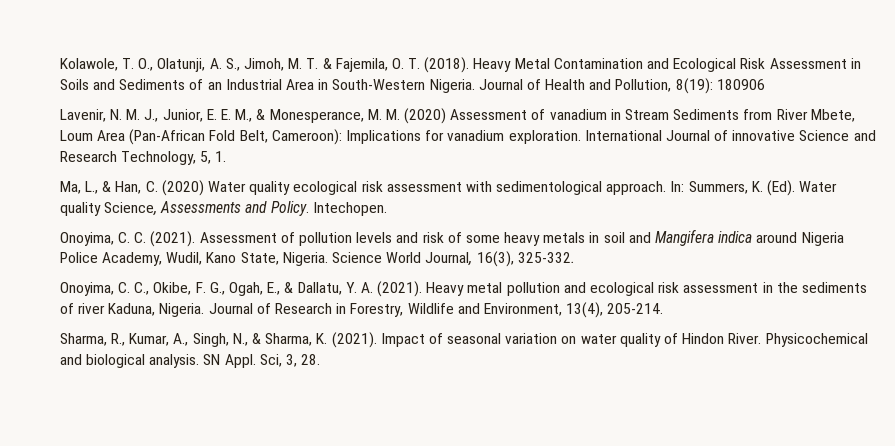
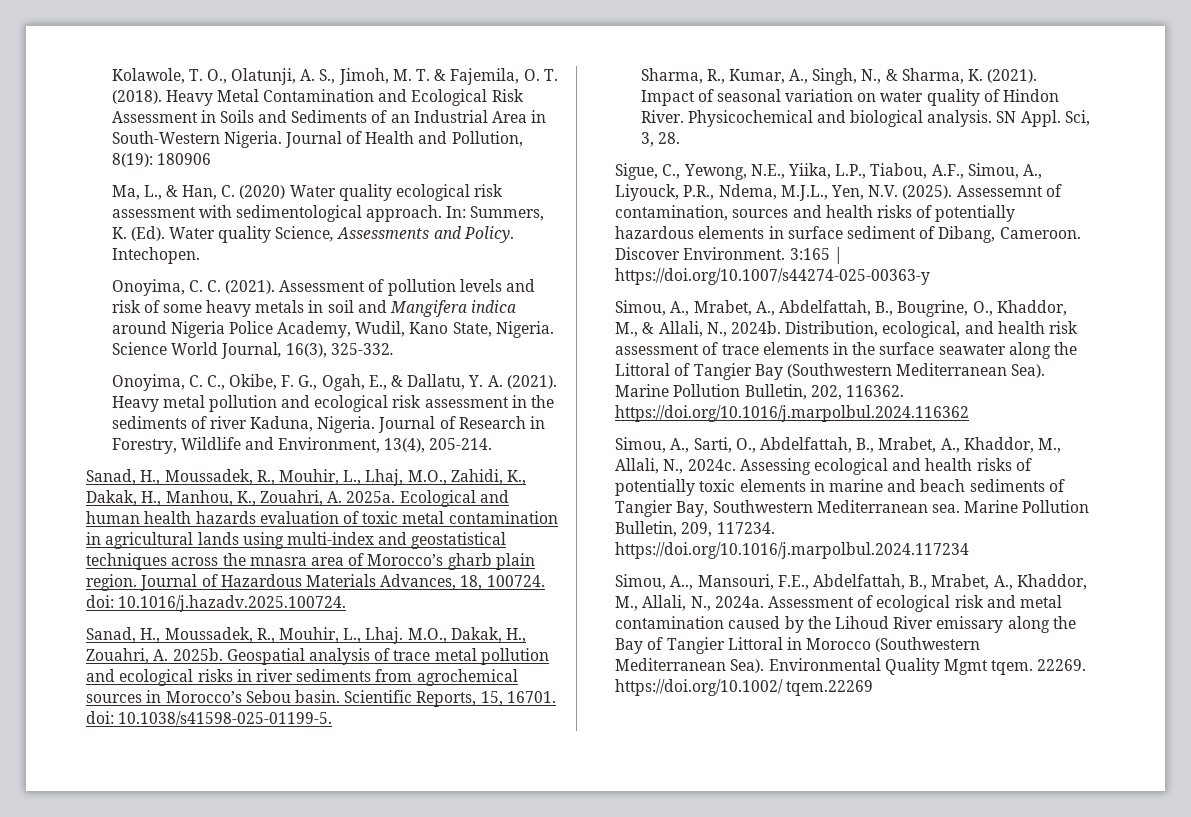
[59,108,855,124] [59,129,876,145] [59,151,227,165] // Lavenir, N. M. J., Junior, E. E. M., & Monesperance, M. M. (2020) Assessment of vanadium in Stream Sediments from River Mbete, Loum Area (Pan-African Fold Belt, Cameroon): Implications for vanadium exploration. International Journal of innovative Science and Research Technology, 5, 1. -> (211, 159) none
(664, 308) none -> [86,469,526,486] [86,490,509,507] [86,511,558,524] [86,532,507,549] [86,553,535,570] [86,574,545,591] [86,595,347,612] [86,627,526,644] [86,648,549,665] [86,669,518,686] [86,690,556,707] [86,711,333,726] // Sanad, H., Moussadek, R., Mouhir, L., Lhaj, M.O., Zahidi, K., Dakak, H., Manhou, K., Zouahri, A. 2025a. Ecological and human health hazards evaluation of toxic metal contamination in agricultural lands using multi-index and geostatistical techniques across the mnasra area of Morocco’s gharb plain region. Journal of Hazardous Materials Advances, 18, 100724. doi: 10.1016/j.hazadv.2025.100724. // Sanad, H., Moussadek, R., Mouhir, L., Lhaj. M.O., Dakak, H., Zouahri, A. 2025b. Geospatial analysis of trace metal pollution and ecological risks in river sediments from agrochemical sources in Morocco’s Sebou basin. Scientific Reports, 15, 16701. doi: 10.1038/s41598-025-01199-5.
(321, 359) none -> [615,163,1042,180] [615,184,1062,201] [615,205,1016,222] [615,226,1081,243] [615,247,843,264] [615,268,931,285] [615,300,1067,317] [615,321,1078,338] [615,342,1077,359] [615,363,1046,380] [615,384,905,400] [615,405,970,422] [615,437,1061,453] [615,458,1032,475] [615,479,1065,496] [615,500,1090,517] [615,521,775,537] [615,542,970,559] [615,574,1087,590] [615,595,1062,612] [615,616,1076,633] [615,637,981,654] [615,658,1087,675] [615,679,874,696] // Sigue, C., Yewong, N.E., Yiika, L.P., Tiabou, A.F., Simou, A., Liyouck, P.R., Ndema, M.J.L., Yen, N.V. (2025). Assessemnt of contamination, sources and health risks of potentially hazardous elements in surface sediment of Dibang, Cameroon. Discover Environment. 3:165 | https://doi.org/10.1007/s44274-025-00363-y // Simou, A., Mrabet, A., Abdelfattah, B., Bougrine, O., Khaddor, M., & Allali, N., 2024b. Distribution, ecological, and health risk assessment of trace elements in the surface seawater along the Littoral of Tangier Bay (Southwestern Mediterranean Sea). Marine Pollution Bulletin, 202, 116362. https://doi.org/10.1016/j.marpolbul.2024.116362 // Simou, A., Sarti, O., Abdelfattah, B., Mrabet, A., Khaddor, M., Allali, N., 2024c. Assessing ecological and health risks of potentially toxic elements in marine and beach sediments of Tangier Bay, Southwestern Mediterranean sea. Marine Pollution Bulletin, 209, 117234. https://doi.org/10.1016/j.marpolbul.2024.117234 // Simou, A.., Mansouri, F.E., Abdelfattah, B., Mrabet, A., Khaddor, M., Allali, N., 2024a. Assessment of ecological risk and metal contamination caused by the Lihoud River emissary along the Bay of Tangier Littoral in Morocco (Southwestern Mediterranean Sea). Environmental Quality Mgmt tqem. 22269. https://doi.org/10.1002/ tqem.22269

